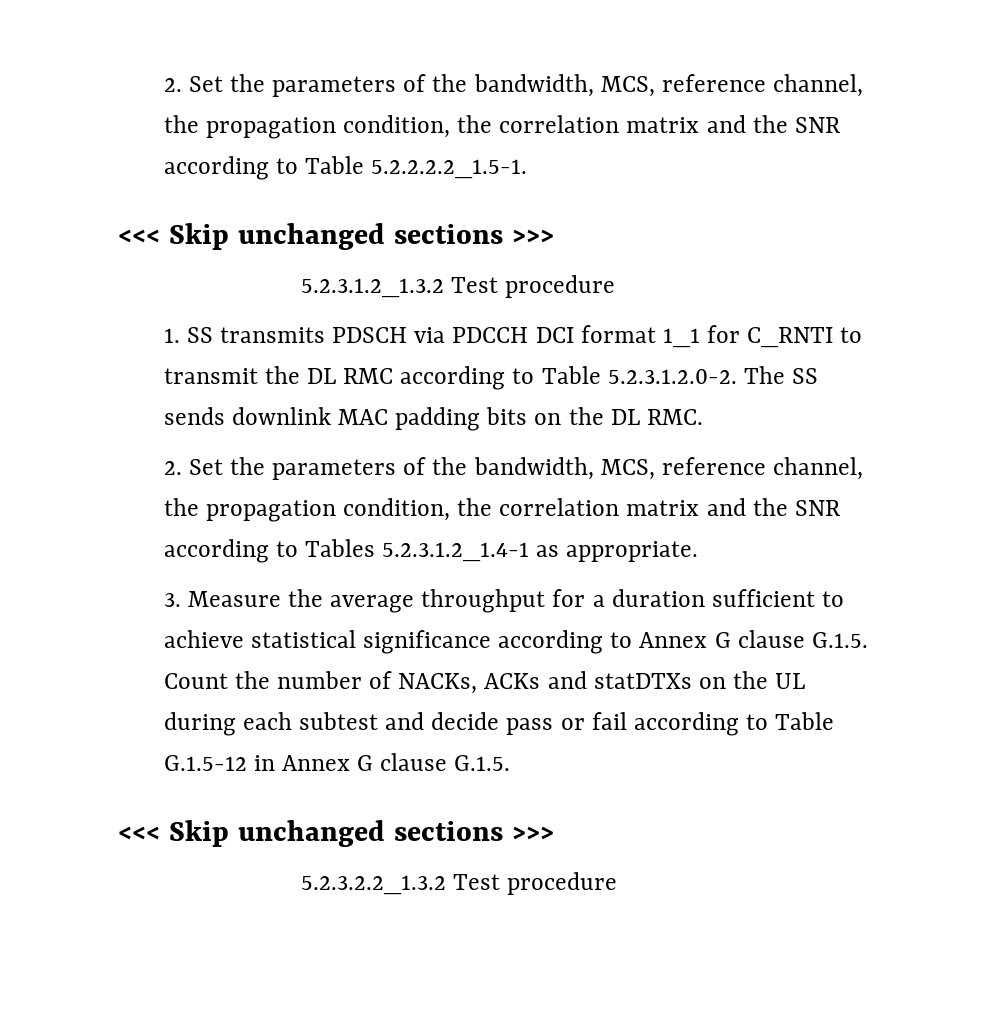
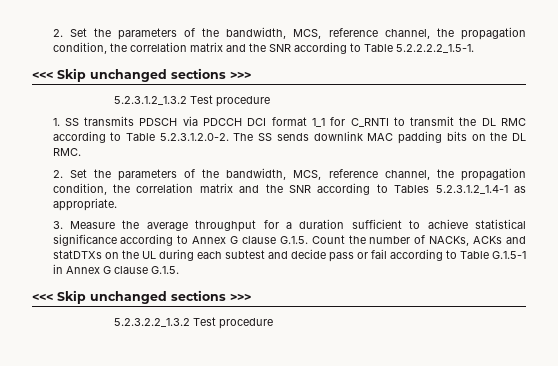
[163,755,247,771] G.1.5-12 -> [492,251,527,259] G.1.5-1

